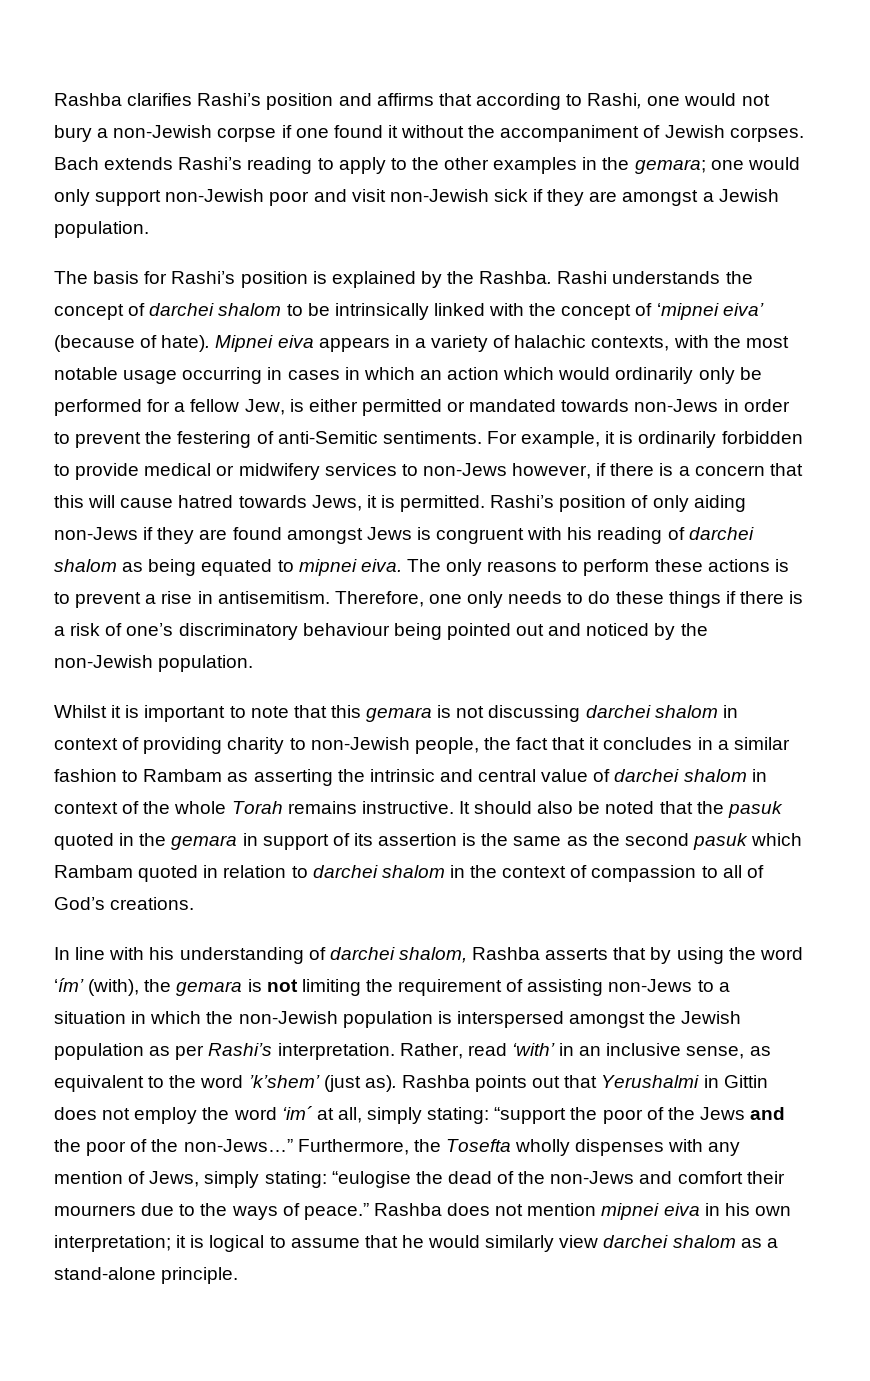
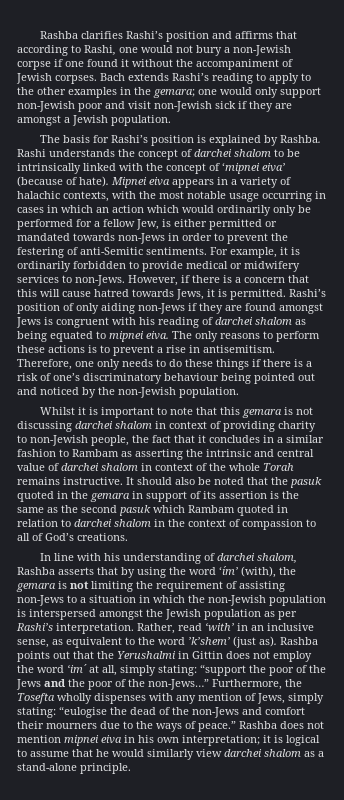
[447,271,475,284] the -> (278, 140) none
[422,463,592,479] non-Jews however, -> [75,275,178,286] non-Jews. However,
(598, 1081) none -> [97,651,114,659] the

